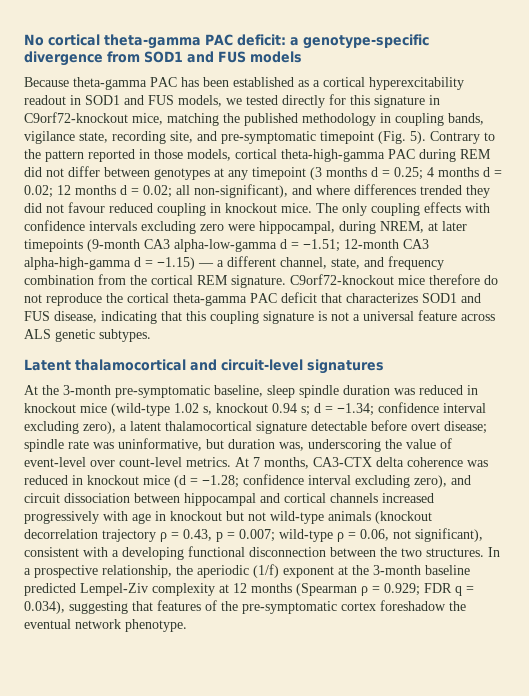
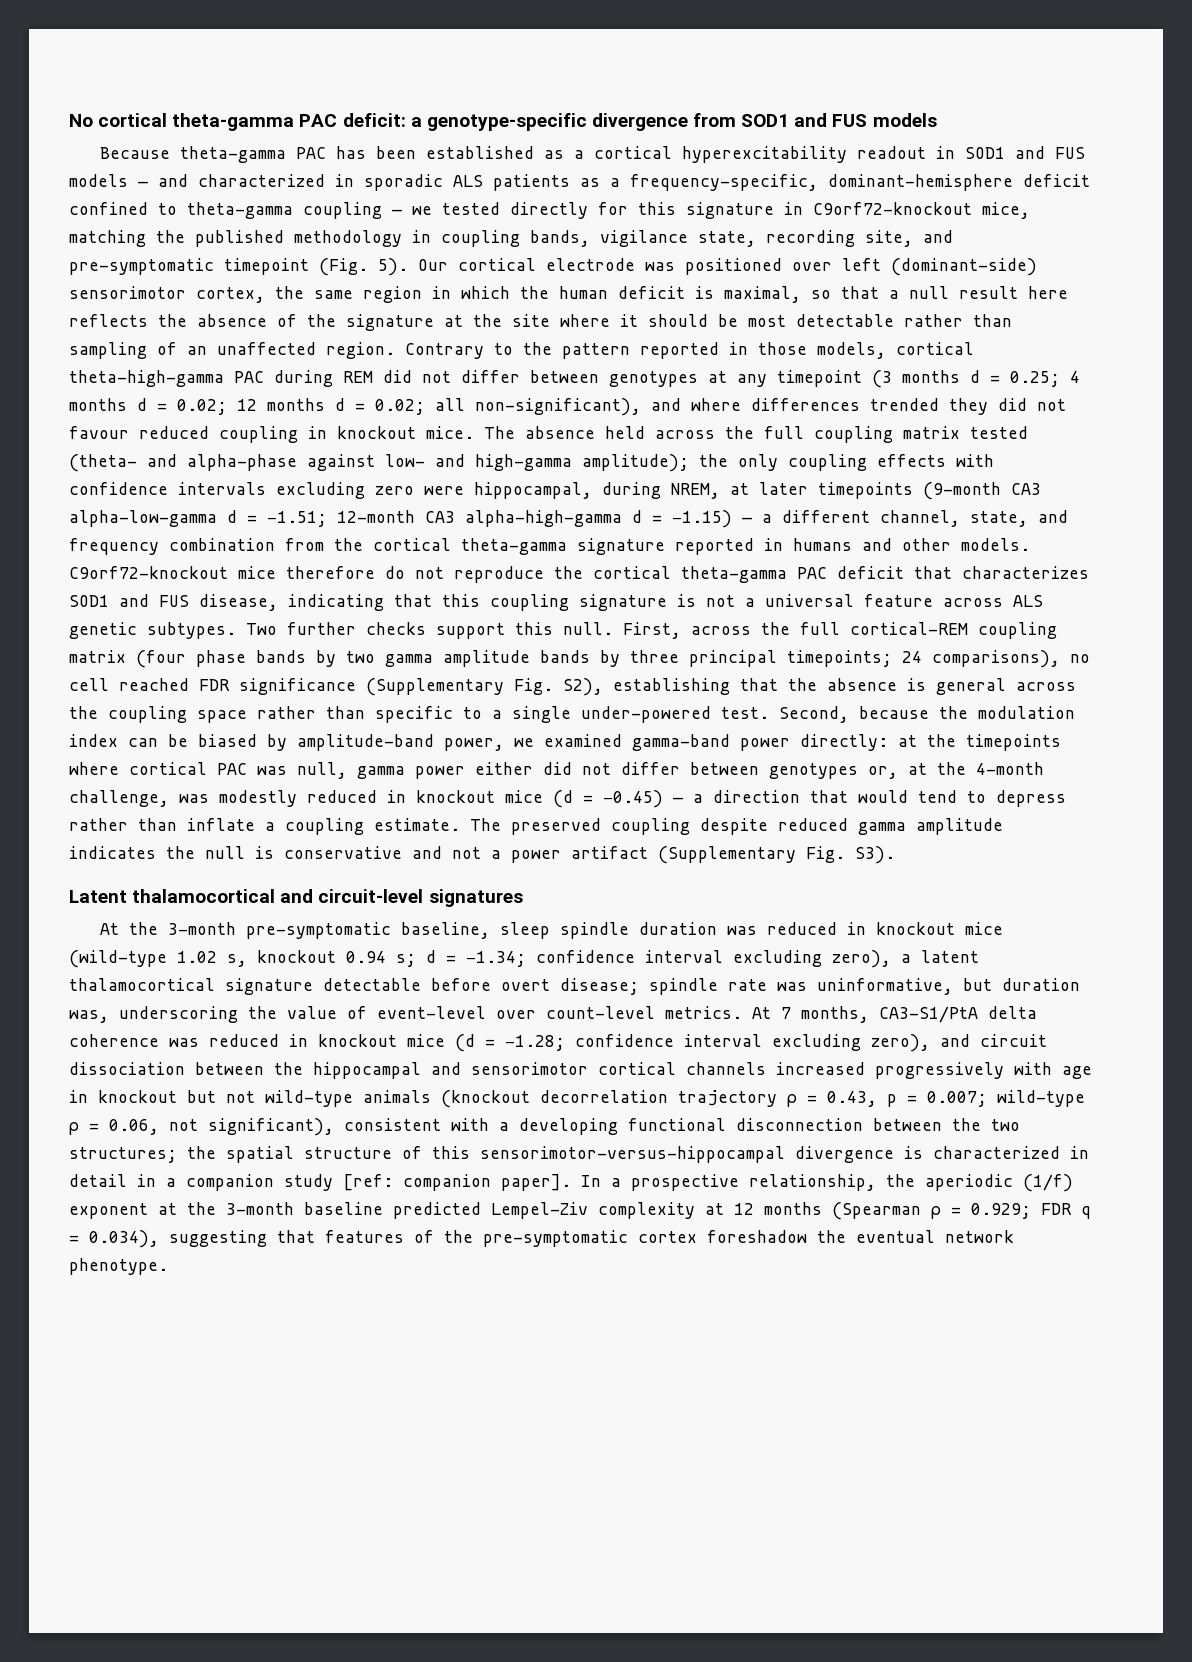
[178,95,222,107] models, -> [69,174,1090,191] [69,202,402,219] models — and characterized in sporadic ALS patients as a frequency-specific, dominant-hemisphere deficit confined to theta-gamma coupling —
(426, 137) none -> [418,258,1037,276] [69,286,1068,303] [69,314,1012,331] [69,342,395,359] Our cortical electrode was positioned over left (dominant-side) sensorimotor cortex, the same region in which the human deficit is maximal, so that a null result here reflects the absence of the signature at the site where it should be most detectable rather than sampling of an unaffected region.
(338, 208) none -> [525,426,1028,443] [69,454,728,472] absence held across the full coupling matrix tested (theta- and alpha-phase against low- and high-gamma amplitude); the
[197,275,286,288] REM signature. -> [461,538,1030,555] theta-gamma signature reported in humans and other models.
(151, 335) none -> [246,622,1057,639] [69,650,1090,668] [69,678,1076,696] [69,706,1075,723] [69,734,1061,751] [69,762,1044,779] [69,790,1066,808] [69,818,1003,835] [69,846,895,864] Two further checks support this null. First, across the full cortical-REM coupling matrix (four phase bands by two gamma amplitude bands by three principal timepoints; 24 comparisons), no cell reached FDR significance (Supplementary Fig. S2), establishing that the absence is general across the coupling space rather than specific to a single under-powered test. Second, because the modulation index can be biased by amplitude-band power, we examined gamma-band power directly: at the timepoints where cortical PAC was null, gamma power either did not differ between genotypes or, at the 4-month challenge, was modestly reduced in knockout mice (d = −0.45) — a direction that would tend to depress rather than inflate a coupling estimate. The preserved coupling despite reduced gamma amplitude indicates the null is conservative and not a power artifact (Supplementary Fig. S3).
[313,457,372,467] CA3-CTX -> [879,1006,978,1023] CA3-S1/PtA
(180, 498) none -> [274,1062,303,1075] the
(280, 498) none -> [471,1062,588,1075] sensorimotor
[426,548,484,557] structures. -> [69,1146,1089,1163] [69,1174,571,1191] structures; the spatial structure of this sensorimotor-versus-hippocampal divergence is characterized in detail in a companion study [ref: companion paper].

